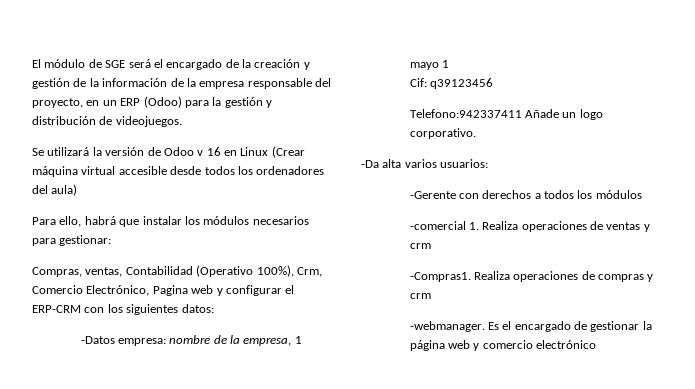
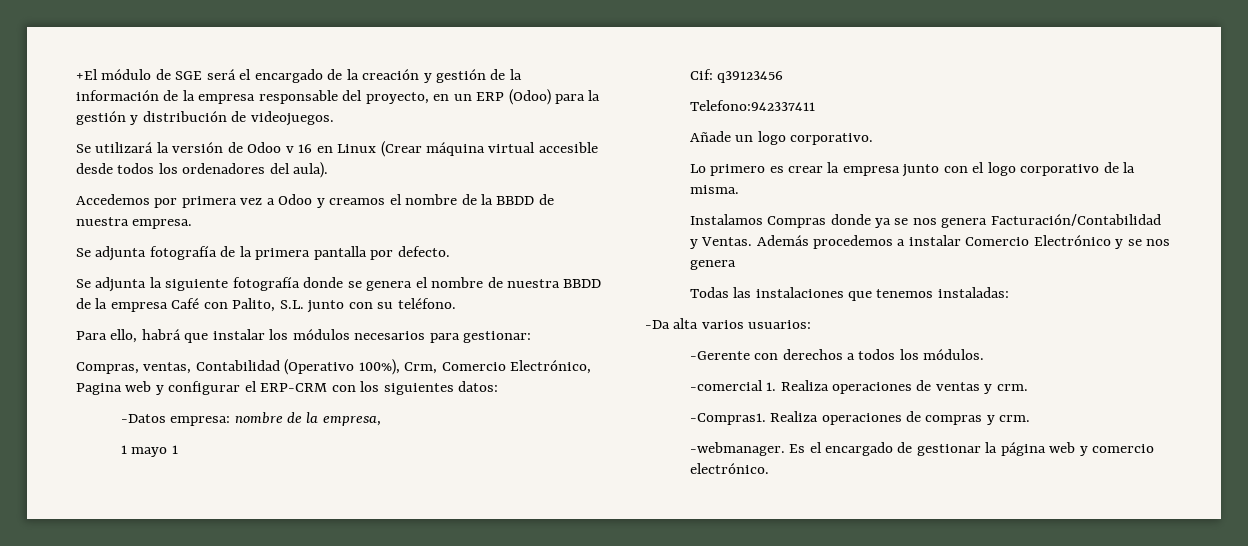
[32,59,41,68] El -> [76,69,98,80] +El
[51,184,78,196] aula) -> [293,162,329,178] [76,194,554,208] [76,217,193,229] [76,246,450,261] [76,277,602,292] [76,298,456,313] aula). // Accedemos por primera vez a Odoo y creamos el nombre de la BBDD de nuestra empresa. // Se adjunta fotografía de la primera pantalla por defecto. // Se adjunta la siguiente fotografía donde se genera el nombre de nuestra BBDD de la empresa Café con Palito, S.L. junto con su teléfono.
(292, 341) none -> (381, 420) //
(522, 113) none -> (815, 105) //
(476, 133) none -> [689,162,1136,177] [689,185,739,194] [689,214,1161,228] [689,235,1171,249] [689,260,736,270] [689,287,1009,301] // Lo primero es crear la empresa junto con el logo corporativo de la misma. // Instalamos Compras donde ya se nos genera Facturación/Contabilidad y Ventas. Además procedemos a instalar Comercio Electrónico y se nos genera // Todas las instalaciones que tenemos instaladas:
[595,190,642,199] módulos -> [923,349,985,360] módulos.
[409,243,431,249] crm -> [996,384,1028,391] crm.
[409,293,431,299] crm -> [999,415,1031,422] crm.
[536,340,597,349] electrónico -> [689,463,769,474] electrónico.

